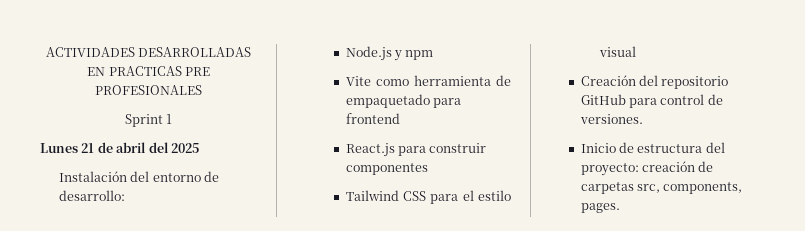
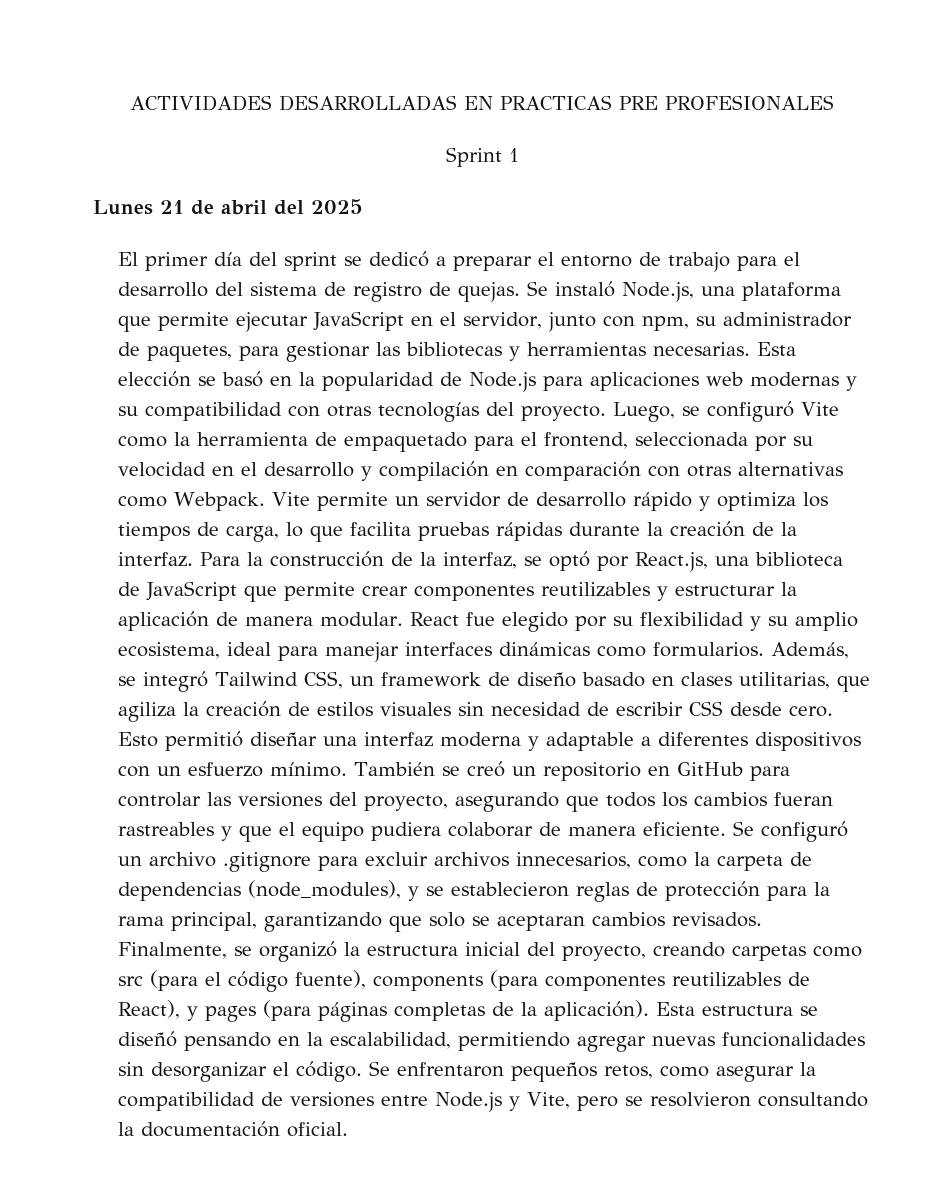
[58,171,220,182] [58,190,125,201] [345,46,434,61] Instalación del entorno de desarrollo: // Node.js y npm // -> [117,251,800,272] [117,281,841,302] [117,311,852,332] [117,342,796,362] [117,371,857,392] [117,401,794,422] El primer día del sprint se dedicó a preparar el entorno de trabajo para el desarrollo del sistema de registro de quejas. Se instaló Node.js, una plataforma que permite ejecutar JavaScript en el servidor, junto con npm, su administrador de paquetes, para gestionar las bibliotecas y herramientas necesarias. Esta elección se basó en la popularidad de Node.js para aplicaciones web modernas y su compatibilidad con otras tecnologías del proyecto. Luego, se configuró
(409, 82) none -> [173,432,190,446] la
[345,113,400,124] [345,143,487,157] [345,163,428,175] [345,190,511,204] [598,46,636,57] [580,75,729,89] [580,94,723,108] [579,114,643,124] [580,142,725,153] [580,161,714,176] [580,182,743,194] [580,203,620,213] frontend // React.js para construir componentes // Tailwind CSS para el estilo visual // Creación del repositorio GitHub para control de versiones. // Inicio de estructura del proyecto: creación de carpetas src, components, pages. -> [520,432,813,451] [117,461,843,481] [117,492,828,511] [117,521,797,542] [117,551,843,572] [117,581,797,602] [117,611,858,632] [117,642,849,662] [117,671,870,692] [117,701,833,722] [117,731,861,751] [117,761,790,781] [117,792,833,812] [117,821,848,842] [117,852,812,872] [117,880,830,902] [117,912,762,932] [117,941,862,962] [117,970,810,992] [117,1000,818,1022] [117,1031,865,1052] [117,1061,816,1082] [117,1092,868,1112] [117,1121,348,1137] el frontend, seleccionada por su velocidad en el desarrollo y compilación en comparación con otras alternativas como Webpack. Vite permite un servidor de desarrollo rápido y optimiza los tiempos de carga, lo que facilita pruebas rápidas durante la creación de la interfaz. Para la construcción de la interfaz, se optó por React.js, una biblioteca de JavaScript que permite crear componentes reutilizables y estructurar la aplicación de manera modular. React fue elegido por su flexibilidad y su amplio ecosistema, ideal para manejar interfaces dinámicas como formularios. Además, se integró Tailwind CSS, un framework de diseño basado en clases utilitarias, que agiliza la creación de estilos visuales sin necesidad de escribir CSS desde cero. Esto permitió diseñar una interfaz moderna y adaptable a diferentes dispositivos con un esfuerzo mínimo. También se creó un repositorio en GitHub para controlar las versiones del proyecto, asegurando que todos los cambios fueran rastreables y que el equipo pudiera colaborar de manera eficiente. Se configuró un archivo .gitignore para excluir archivos innecesarios, como la carpeta de dependencias (node_modules), y se establecieron reglas de protección para la rama principal, garantizando que solo se aceptaran cambios revisados. Finalmente, se organizó la estructura inicial del proyecto, creando carpetas como src (para el código fuente), components (para componentes reutilizables de React), y pages (para páginas completas de la aplicación). Esta estructura se diseñó pensando en la escalabilidad, permitiendo agregar nuevas funcionalidades sin desorganizar el código. Se enfrentaron pequeños retos, como asegurar la compatibilidad de versiones entre Node.js y Vite, pero se resolvieron consultando la documentación oficial.

